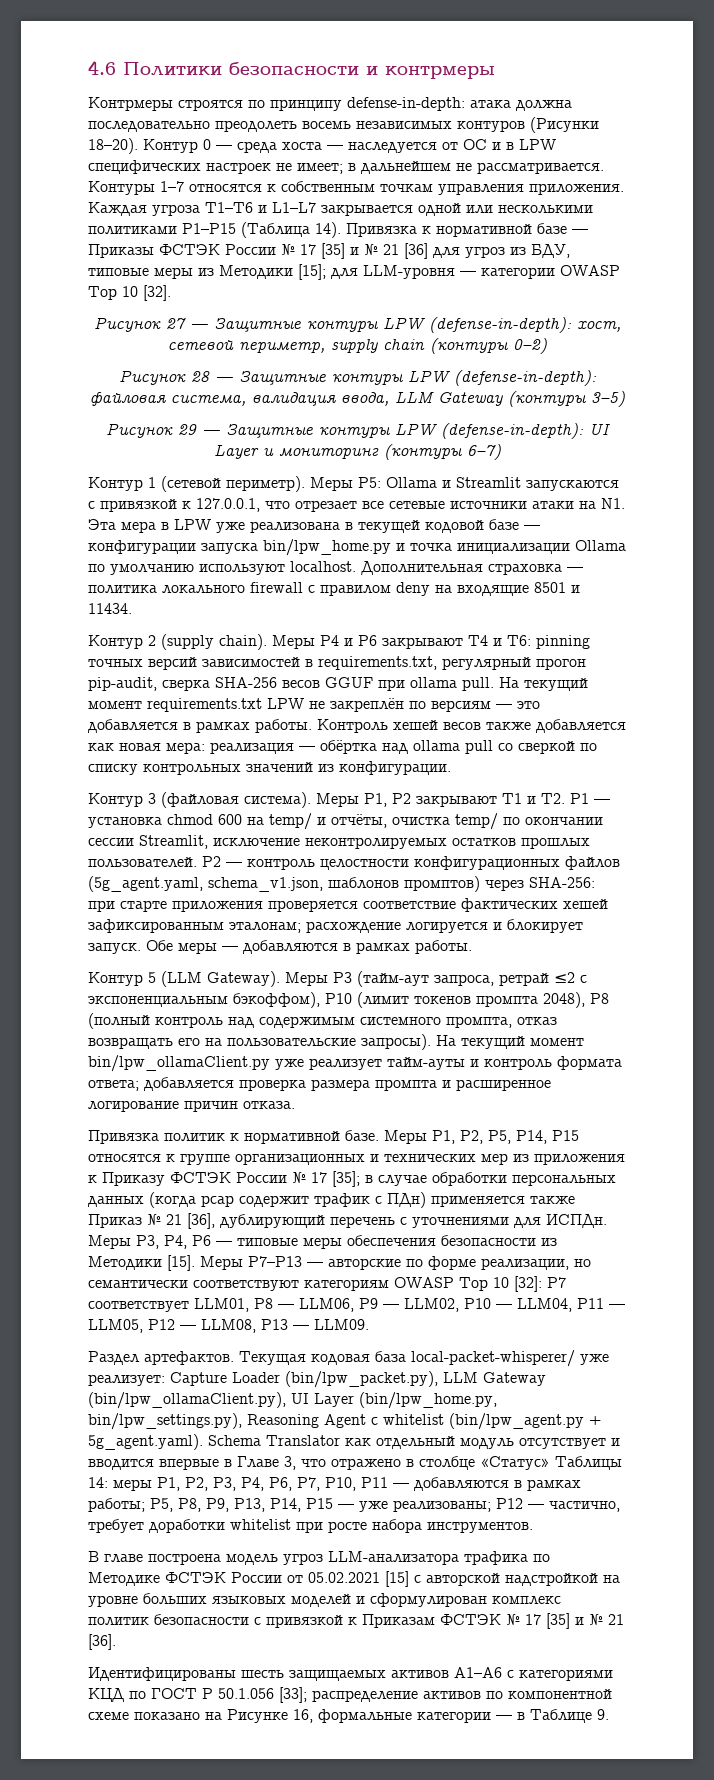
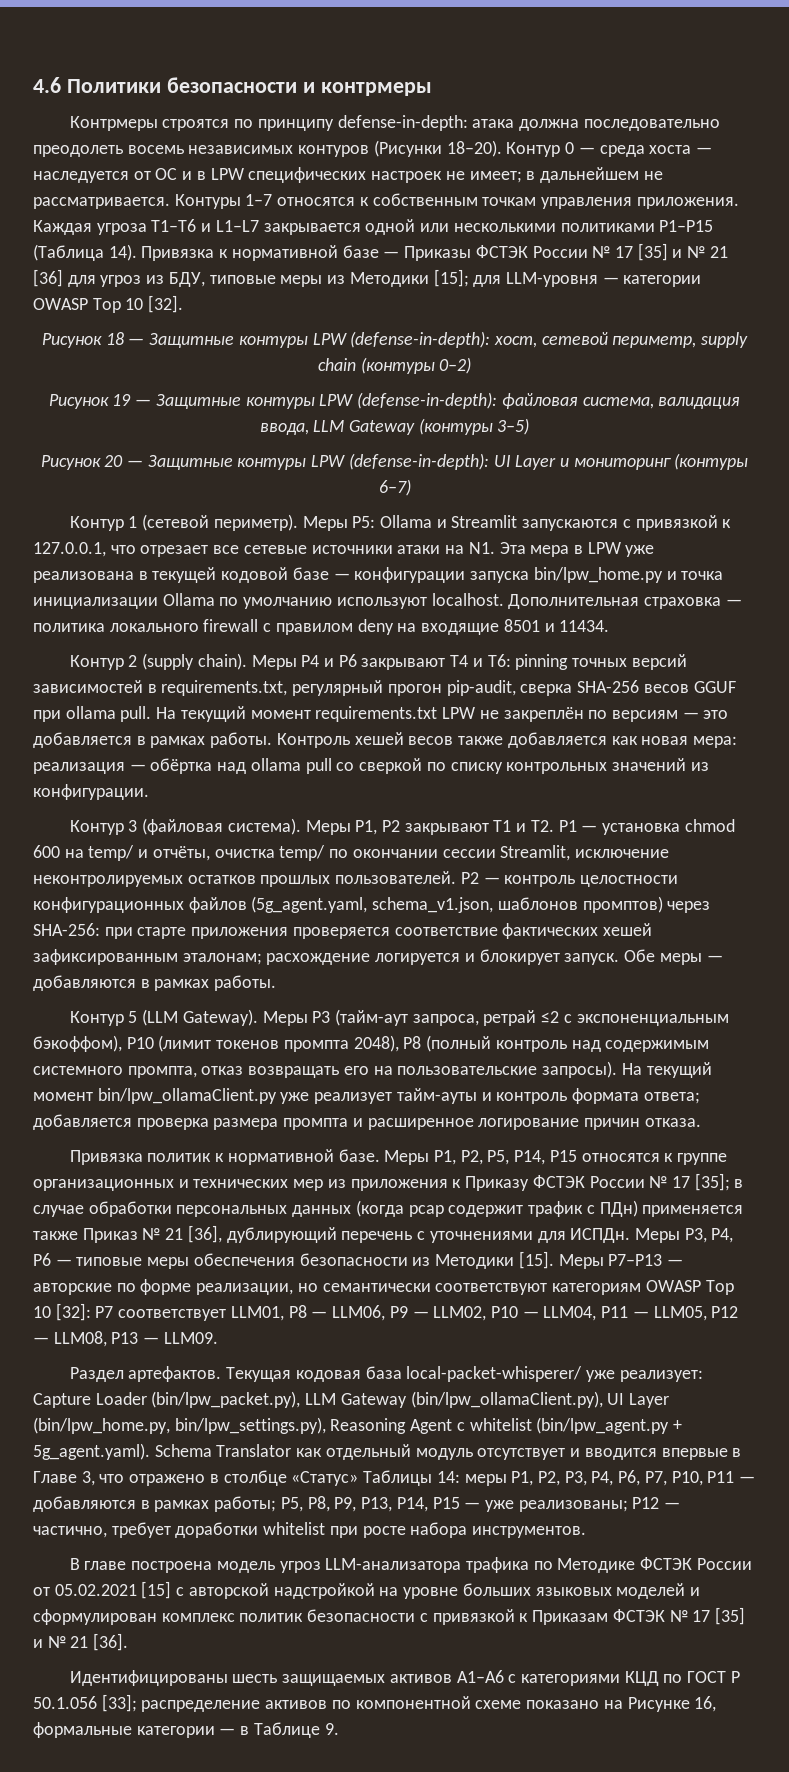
[165,318,186,329] 27 -> [105,332,124,345] 18
[190,371,210,382] 28 -> [112,394,132,406] 19
[178,424,197,435] 29 -> [104,455,124,467] 20

